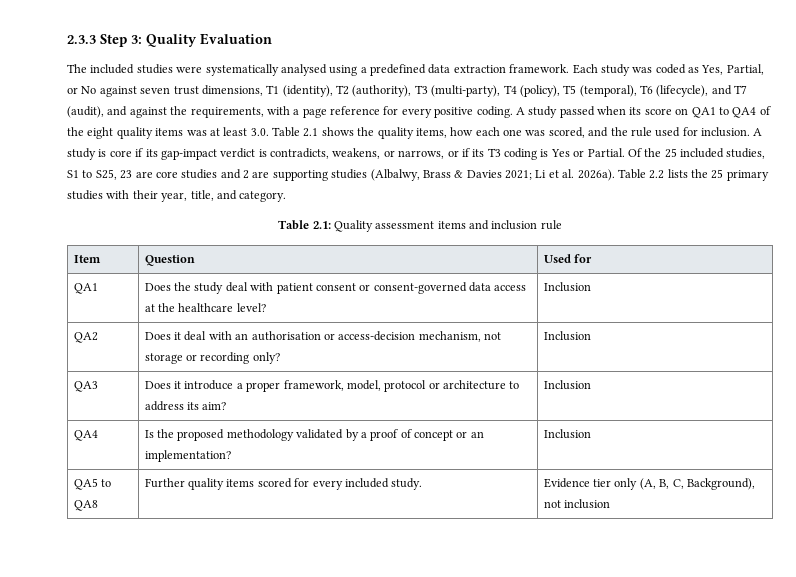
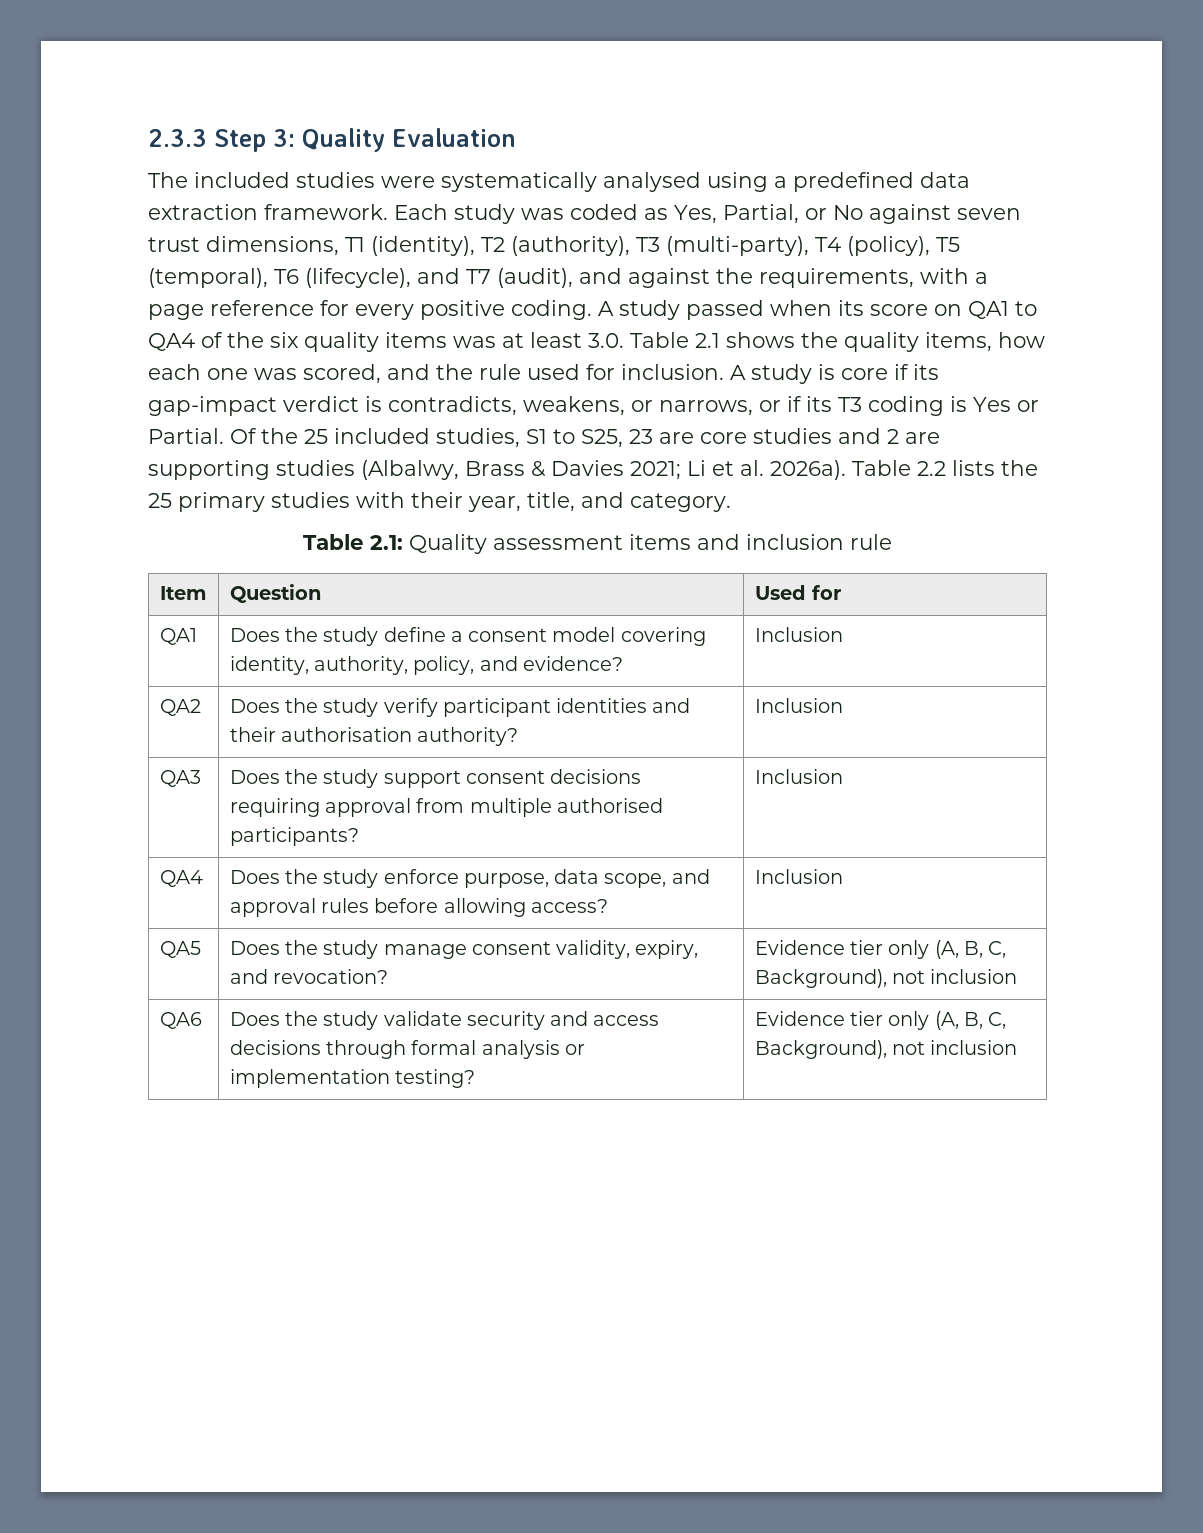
[87,127,114,139] eight -> [270,332,299,348] six
[225,282,527,294] [144,303,266,312] [543,282,591,292] [73,332,98,343] [144,331,502,342] [144,352,280,364] [543,331,591,341] [73,381,98,392] [144,380,520,392] [144,401,227,411] [543,380,591,390] [73,430,98,441] [144,429,484,441] [144,450,231,462] [543,429,591,439] [73,478,112,490] [73,500,98,511] [144,478,423,490] [543,478,755,490] [543,499,611,509] deal with patient consent or consent-governed data access at the healthcare level? | Inclusion // QA2 | Does it deal with an authorisation or access-decision mechanism, not storage or recording only? | Inclusion // QA3 | Does it introduce a proper framework, model, protocol or architecture to address its aim? | Inclusion // QA4 | Is the proposed methodology validated by a proof of concept or an implementation? | Inclusion // QA5 to QA8 | Further quality items scored for every included study. | Evidence tier only (A, B, C, Background), not inclusion -> [383,627,706,646] [229,656,623,675] [754,627,843,642] [159,699,201,716] [229,698,691,717] [229,727,519,746] [754,698,843,713] [159,770,201,787] [229,769,642,788] [229,798,663,817] [229,827,359,846] [754,769,843,784] [159,870,203,887] [229,869,710,888] [229,898,608,917] [754,869,843,884] [159,941,201,958] [229,940,699,959] [229,969,388,984] [754,940,1007,959] [754,969,1018,988] [159,1012,202,1029] [229,1011,660,1030] [229,1040,585,1059] [229,1069,475,1088] [754,1011,1007,1030] [754,1040,1018,1059] define a consent model covering identity, authority, policy, and evidence? | Inclusion // QA2 | Does the study verify participant identities and their authorisation authority? | Inclusion // QA3 | Does the study support consent decisions requiring approval from multiple authorised participants? | Inclusion // QA4 | Does the study enforce purpose, data scope, and approval rules before allowing access? | Inclusion // QA5 | Does the study manage consent validity, expiry, and revocation? | Evidence tier only (A, B, C, Background), not inclusion // QA6 | Does the study validate security and access decisions through formal analysis or implementation testing? | Evidence tier only (A, B, C, Background), not inclusion

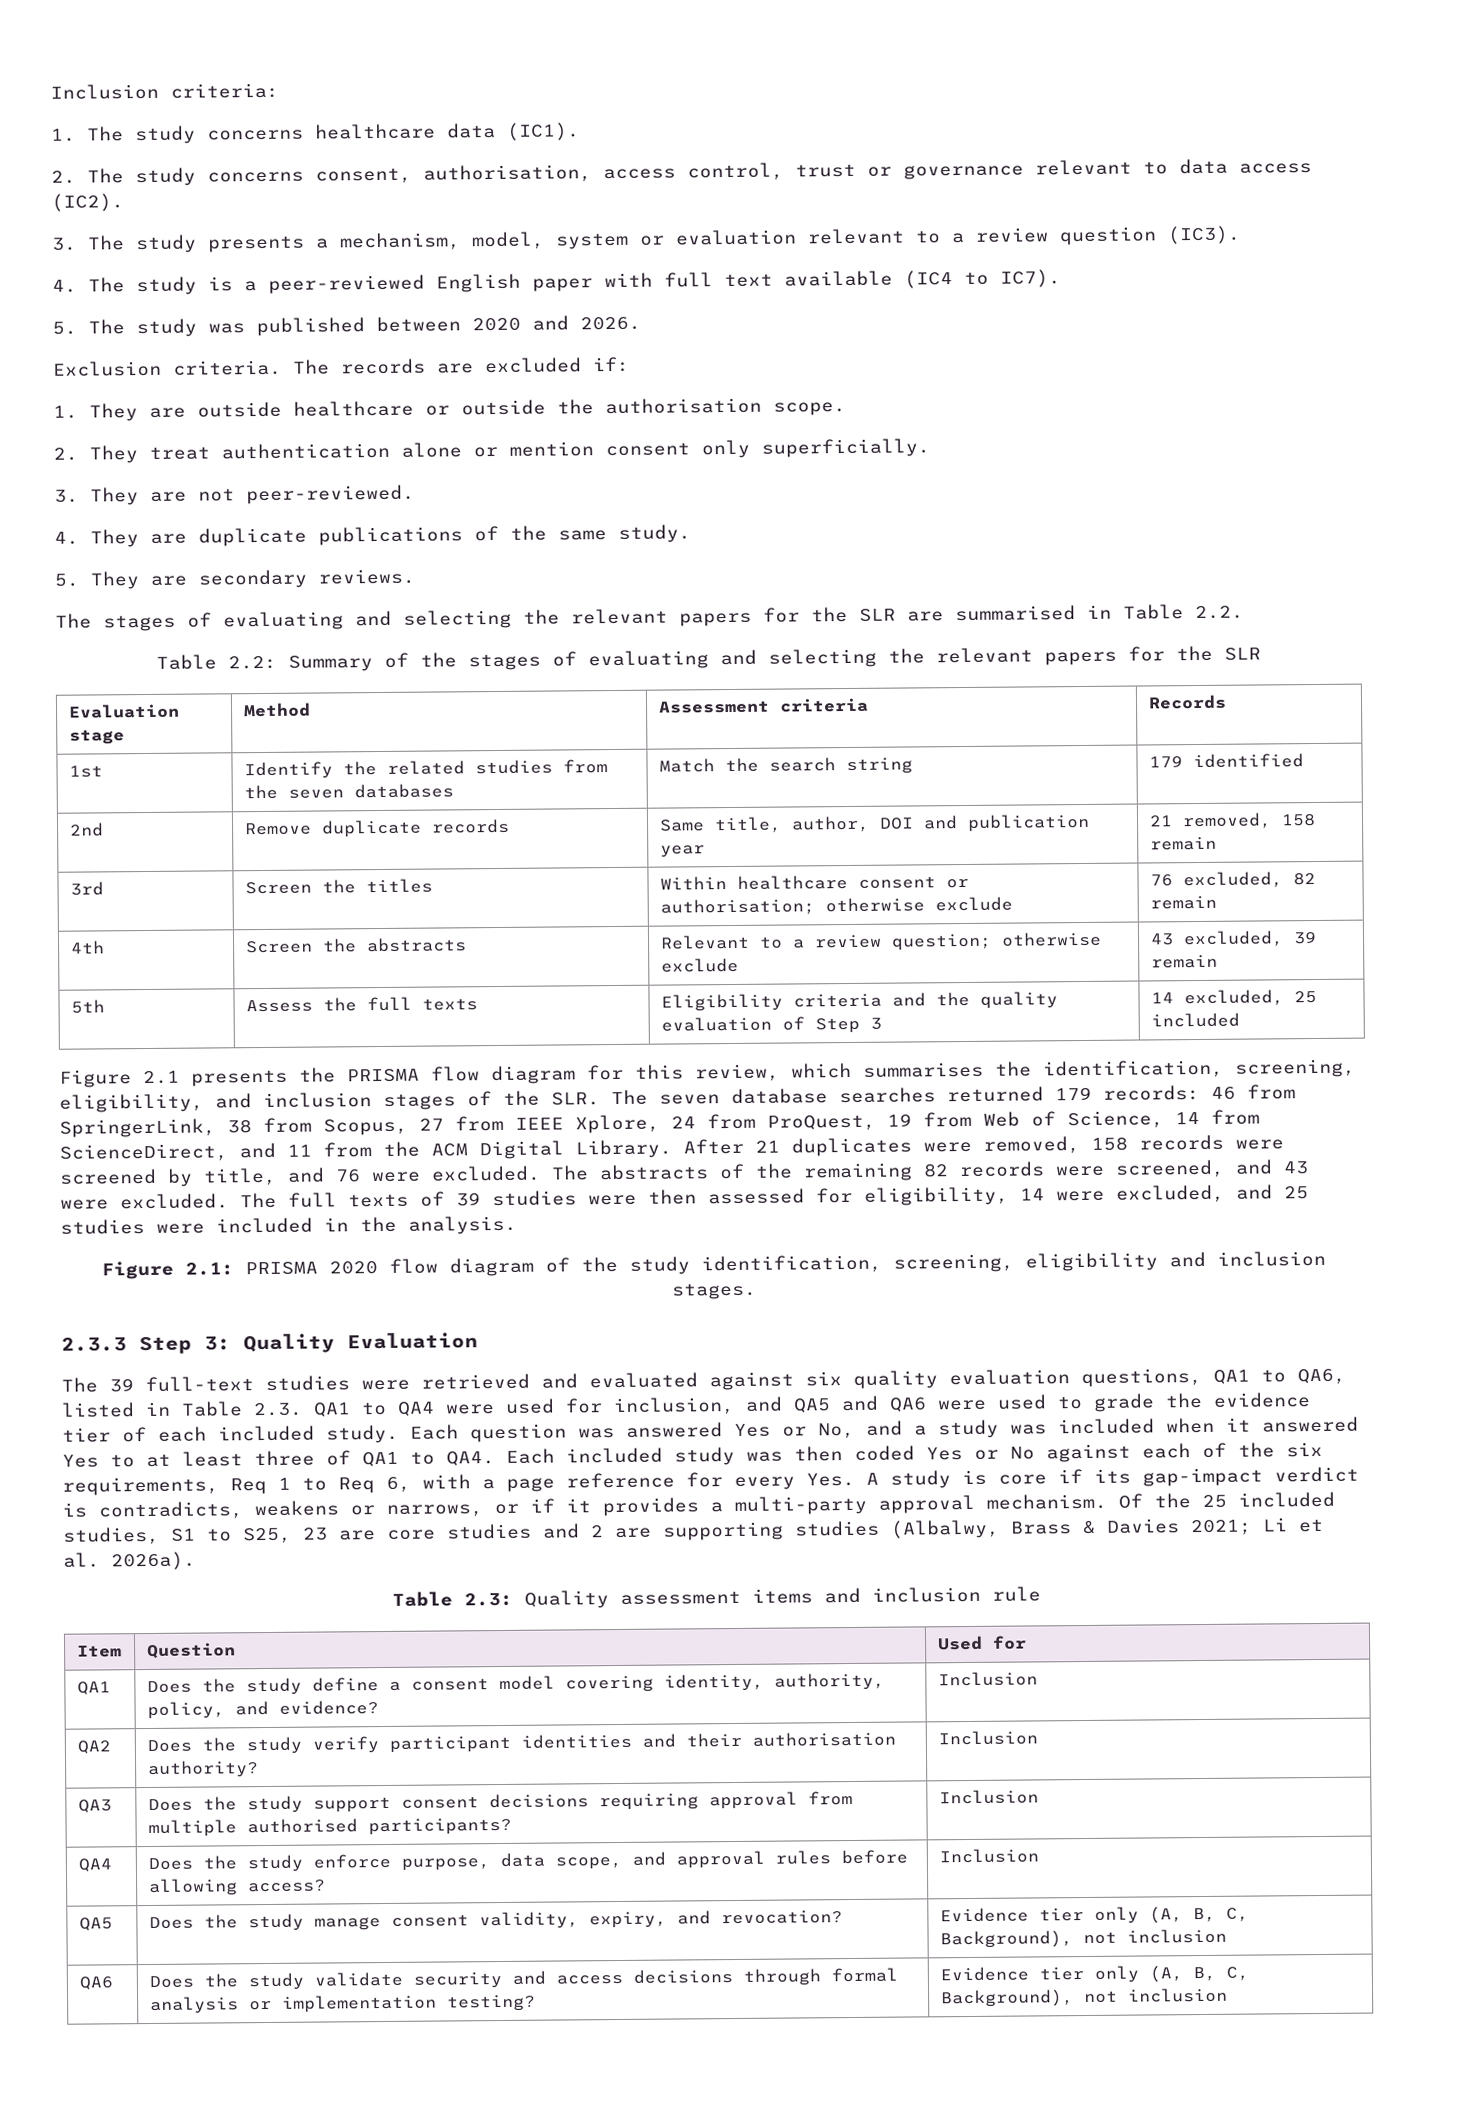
(148, 138) none -> [50,82,279,100] [51,122,580,145] [51,158,1312,187] [51,193,124,212] [51,225,1241,254] [52,269,1061,296] [52,315,641,338] [53,356,630,377] [53,397,846,422] [53,438,930,464] [54,484,415,506] [54,524,691,548] [54,568,415,590] [55,604,1244,632] [156,645,1261,672] [67,703,180,719] [68,729,125,745] [242,702,311,718] [657,697,869,714] [1147,694,1227,710] [68,765,103,778] [243,759,608,780] [243,783,454,800] [658,757,913,775] [1148,753,1304,769] [68,822,104,837] [244,818,510,838] [658,813,1090,834] [659,845,705,858] [1148,812,1316,830] [1149,836,1217,851] [69,881,104,896] [244,878,433,895] [659,875,969,890] [659,896,1013,916] [1149,871,1316,889] [1149,895,1217,910] [70,940,105,954] [245,937,467,954] [659,931,1102,951] [660,957,739,973] [1149,930,1317,948] [1150,954,1218,969] [70,999,105,1014] [245,996,478,1013] [660,991,1058,1012] [660,1016,882,1034] [1150,989,1317,1007] [1150,1012,1240,1028] [59,1058,1356,1088] [59,1084,1296,1113] [59,1109,1260,1138] [59,1134,1284,1162] [59,1159,1309,1187] [60,1184,1309,1210] [60,1215,517,1235] [101,1250,1326,1280] [671,1282,757,1300] Inclusion criteria: // 1. The study concerns healthcare data (IC1). // 2. The study concerns consent, authorisation, access control, trust or governance relevant to data access (IC2). // 3. The study presents a mechanism, model, system or evaluation relevant to a review question (IC3). // 4. The study is a peer-reviewed English paper with full text available (IC4 to IC7). // 5. The study was published between 2020 and 2026. // Exclusion criteria. The records are excluded if: // 1. They are outside healthcare or outside the authorisation scope. // 2. They treat authentication alone or mention consent only superficially. // 3. They are not peer-reviewed. // 4. They are duplicate publications of the same study. // 5. They are secondary reviews. // The stages of evaluating and selecting the relevant papers for the SLR are summarised in Table 2.2. // Table 2.2: Summary of the stages of evaluating and selecting the relevant papers for the SLR // Evaluation stage | Method | Assessment criteria | Records // 1st | Identify the related studies from the seven databases | Match the search string | 179 identified // 2nd | Remove duplicate records | Same title, author, DOI and publication year | 21 removed, 158 remain // 3rd | Screen the titles | Within healthcare consent or authorisation; otherwise exclude | 76 excluded, 82 remain // 4th | Screen the abstracts | Relevant to a review question; otherwise exclude | 43 excluded, 39 remain // 5th | Assess the full texts | Eligibility criteria and the quality evaluation of Step 3 | 14 excluded, 25 included // Figure 2.1 presents the PRISMA flow diagram for this review, which summarises the identification, screening, eligibility, and inclusion stages of the SLR. The seven database searches returned 179 records: 46 from SpringerLink, 38 from Scopus, 27 from IEEE Xplore, 24 from ProQuest, 19 from Web of Science, 14 from ScienceDirect, and 11 from the ACM Digital Library. After 21 duplicates were removed, 158 records were screened by title, and 76 were excluded. The abstracts of the remaining 82 records were screened, and 43 were excluded. The full texts of 39 studies were then assessed for eligibility, 14 were excluded, and 25 studies were included in the analysis. // Figure 2.1: PRISMA 2020 flow diagram of the study identification, screening, eligibility and inclusion stages. //
[194,172,970,192] [148,204,1021,224] [148,236,960,256] [148,268,914,288] included studies were systematically analysed using a predefined data extraction framework. Each study was coded as Yes, Partial, or No against seven trust dimensions, T1 (identity), T2 (authority), T3 (multi-party), T4 (policy), T5 (temporal), T6 (lifecycle), and T7 (audit), and against the requirements, -> [109,1367,1346,1393] [61,1392,1311,1418] [62,1416,1359,1444] [62,1441,1323,1468] [62,1476,411,1496] 39 full-text studies were retrieved and evaluated against six quality evaluation questions, QA1 to QA6, listed in Table 2.3. QA1 to QA4 were used for inclusion, and QA5 and QA6 were used to grade the evidence tier of each included study. Each question was answered Yes or No, and a study was included when it answered Yes to at least three of QA1 to QA4. Each included study was then coded Yes or No against each of the six requirements, Req 1 to Req 6,
[420,300,1037,320] [148,332,1045,352] [148,364,724,384] positive coding. A study passed when its score on QA1 to QA4 of the six quality items was at least 3.0. Table 2.1 shows the quality items, how each one was scored, and the rule used for inclusion. -> [806,1472,855,1487] Yes.
[523,396,625,416] weakens, -> [254,1500,339,1517] weakens
[806,396,1039,416] [148,428,224,444] its T3 coding is Yes or Partial. -> [566,1493,1107,1517] it provides a multi-party approval mechanism.
[852,460,1038,476] [148,492,731,512] [303,534,403,550] Table 2.2 lists the 25 primary studies with their year, title, and category. // Table 2.1: -> [392,1591,513,1607] // Table 2.3:

